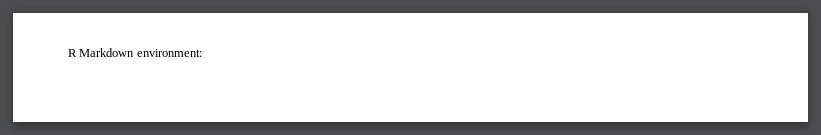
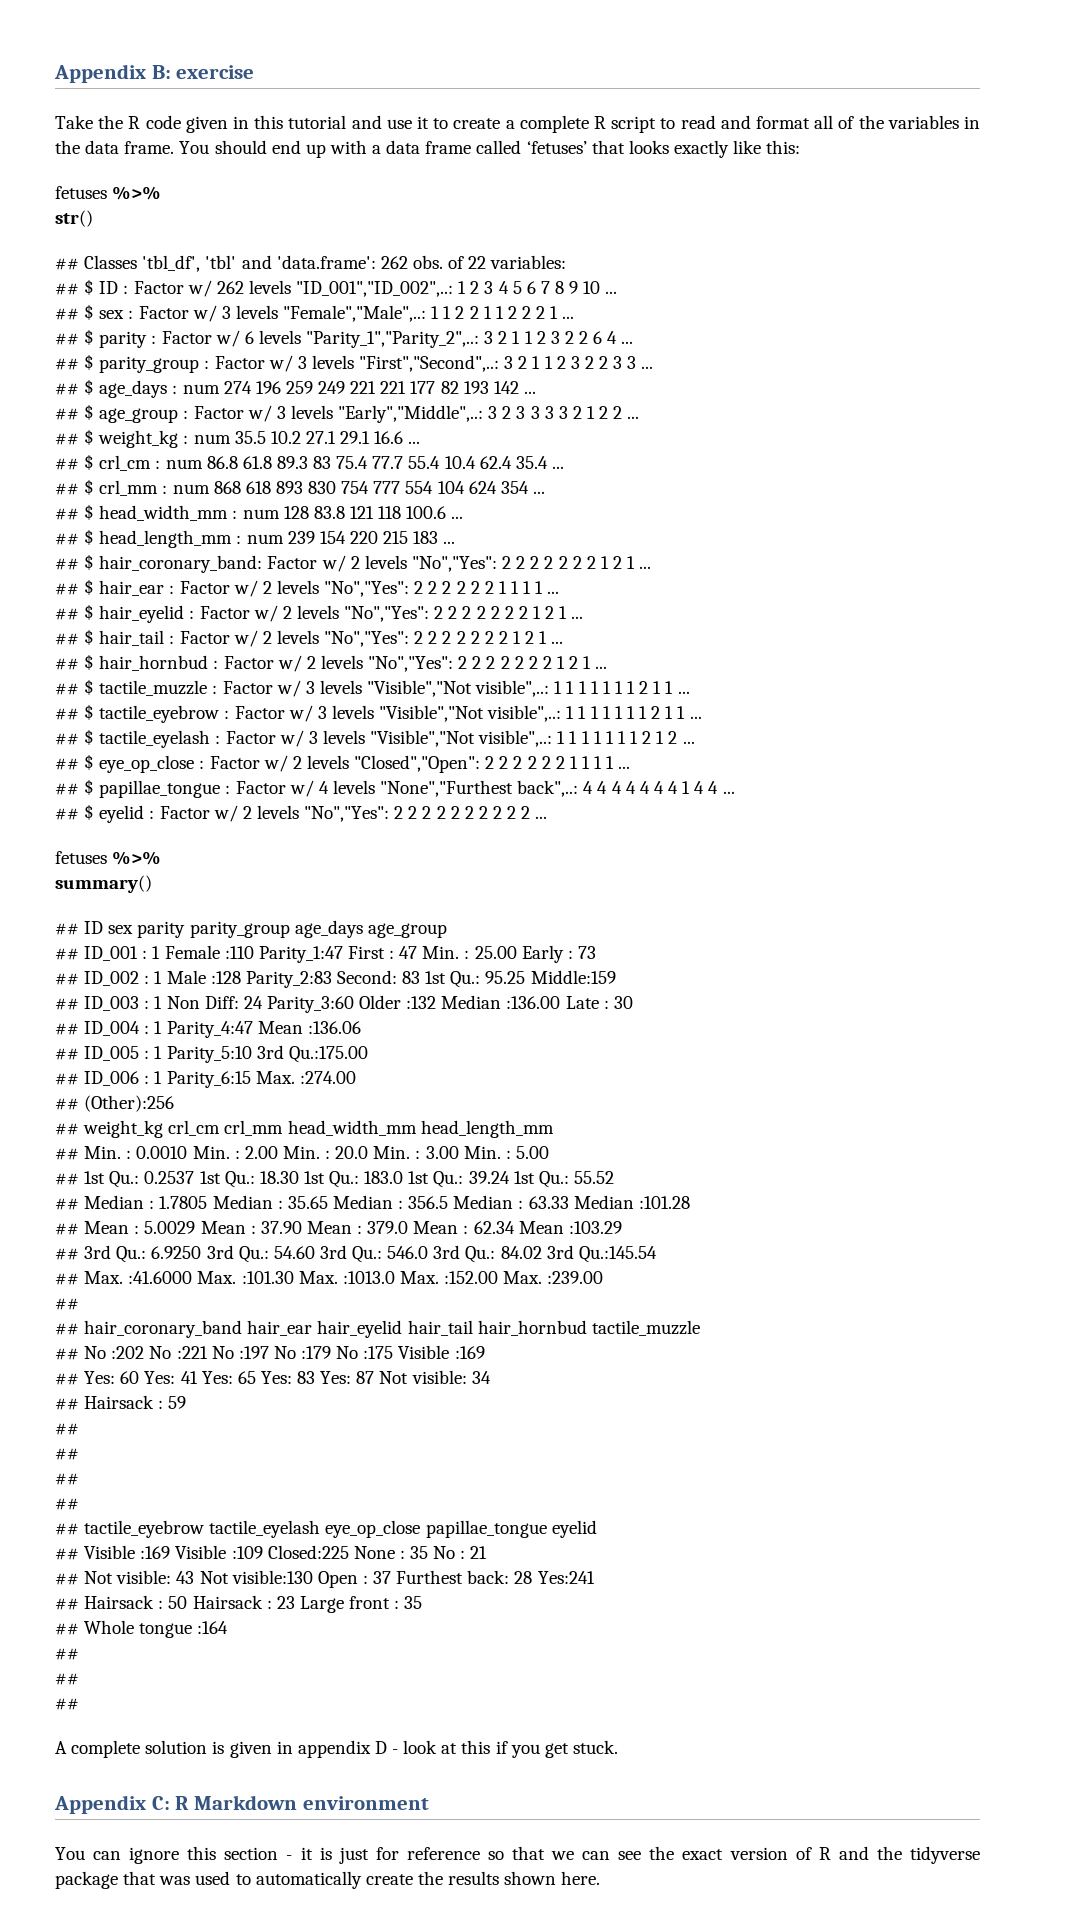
[68,48,202,57] R Markdown environment: -> [54,64,255,83] [55,115,981,133] [55,140,801,158] [55,186,162,200] [55,210,93,227] [55,255,567,272] [55,279,618,297] [55,304,575,322] [55,329,634,348] [55,354,654,373] [55,379,536,398] [55,404,640,423] [55,429,421,448] [55,454,564,471] [55,479,545,496] [55,504,464,521] [55,529,456,548] [55,554,652,573] [55,579,560,597] [55,604,584,623] [55,629,564,647] [55,654,608,672] [55,679,690,697] [55,704,702,723] [55,729,695,748] [55,754,631,773] [55,779,735,798] [55,804,548,823] [55,851,162,865] [55,875,152,893] [55,920,447,938] [55,945,596,963] [55,970,616,988] [55,995,633,1013] [55,1021,361,1038] [55,1045,368,1063] [55,1071,356,1088] [55,1095,175,1112] [55,1120,554,1138] [55,1146,549,1160] [55,1171,614,1188] [55,1195,690,1210] [55,1221,622,1235] [55,1245,657,1263] [55,1271,604,1285] [55,1298,79,1310] [55,1320,700,1338] [55,1345,485,1360] [55,1370,491,1385] [55,1395,187,1410] [55,1423,79,1435] [55,1448,79,1460] [55,1473,79,1485] [55,1498,79,1510] [55,1520,597,1538] [55,1545,488,1560] [55,1570,595,1588] [55,1595,423,1613] [55,1620,229,1638] [55,1648,79,1660] [55,1673,79,1685] [55,1698,79,1710] [55,1740,618,1758] [54,1795,429,1814] [55,1846,980,1864] [55,1871,601,1889] Appendix B: exercise // Take the R code given in this tutorial and use it to create a complete R script to read and format all of the variables in the data frame. You should end up with a data frame called ‘fetuses’ that looks exactly like this: // fetuses %>% // str() // ## Classes 'tbl_df', 'tbl' and 'data.frame': 262 obs. of 22 variables: // ## $ ID : Factor w/ 262 levels "ID_001","ID_002",..: 1 2 3 4 5 6 7 8 9 10 ... // ## $ sex : Factor w/ 3 levels "Female","Male",..: 1 1 2 2 1 1 2 2 2 1 ... // ## $ parity : Factor w/ 6 levels "Parity_1","Parity_2",..: 3 2 1 1 2 3 2 2 6 4 ... // ## $ parity_group : Factor w/ 3 levels "First","Second",..: 3 2 1 1 2 3 2 2 3 3 ... // ## $ age_days : num 274 196 259 249 221 221 177 82 193 142 ... // ## $ age_group : Factor w/ 3 levels "Early","Middle",..: 3 2 3 3 3 3 2 1 2 2 ... // ## $ weight_kg : num 35.5 10.2 27.1 29.1 16.6 ... // ## $ crl_cm : num 86.8 61.8 89.3 83 75.4 77.7 55.4 10.4 62.4 35.4 ... // ## $ crl_mm : num 868 618 893 830 754 777 554 104 624 354 ... // ## $ head_width_mm : num 128 83.8 121 118 100.6 ... // ## $ head_length_mm : num 239 154 220 215 183 ... // ## $ hair_coronary_band: Factor w/ 2 levels "No","Yes": 2 2 2 2 2 2 2 1 2 1 ... // ## $ hair_ear : Factor w/ 2 levels "No","Yes": 2 2 2 2 2 2 1 1 1 1 ... // ## $ hair_eyelid : Factor w/ 2 levels "No","Yes": 2 2 2 2 2 2 2 1 2 1 ... // ## $ hair_tail : Factor w/ 2 levels "No","Yes": 2 2 2 2 2 2 2 1 2 1 ... // ## $ hair_hornbud : Factor w/ 2 levels "No","Yes": 2 2 2 2 2 2 2 1 2 1 ... // ## $ tactile_muzzle : Factor w/ 3 levels "Visible","Not visible",..: 1 1 1 1 1 1 1 2 1 1 ... // ## $ tactile_eyebrow : Factor w/ 3 levels "Visible","Not visible",..: 1 1 1 1 1 1 1 2 1 1 ... // ## $ tactile_eyelash : Factor w/ 3 levels "Visible","Not visible",..: 1 1 1 1 1 1 1 2 1 2 ... // ## $ eye_op_close : Factor w/ 2 levels "Closed","Open": 2 2 2 2 2 2 1 1 1 1 ... // ## $ papillae_tongue : Factor w/ 4 levels "None","Furthest back",..: 4 4 4 4 4 4 4 1 4 4 ... // ## $ eyelid : Factor w/ 2 levels "No","Yes": 2 2 2 2 2 2 2 2 2 2 ... // fetuses %>% // summary() // ## ID sex parity parity_group age_days age_group // ## ID_001 : 1 Female :110 Parity_1:47 First : 47 Min. : 25.00 Early : 73 // ## ID_002 : 1 Male :128 Parity_2:83 Second: 83 1st Qu.: 95.25 Middle:159 // ## ID_003 : 1 Non Diff: 24 Parity_3:60 Older :132 Median :136.00 Late : 30 // ## ID_004 : 1 Parity_4:47 Mean :136.06 // ## ID_005 : 1 Parity_5:10 3rd Qu.:175.00 // ## ID_006 : 1 Parity_6:15 Max. :274.00 // ## (Other):256 // ## weight_kg crl_cm crl_mm head_width_mm head_length_mm // ## Min. : 0.0010 Min. : 2.00 Min. : 20.0 Min. : 3.00 Min. : 5.00 // ## 1st Qu.: 0.2537 1st Qu.: 18.30 1st Qu.: 183.0 1st Qu.: 39.24 1st Qu.: 55.52 // ## Median : 1.7805 Median : 35.65 Median : 356.5 Median : 63.33 Median :101.28 // ## Mean : 5.0029 Mean : 37.90 Mean : 379.0 Mean : 62.34 Mean :103.29 // ## 3rd Qu.: 6.9250 3rd Qu.: 54.60 3rd Qu.: 546.0 3rd Qu.: 84.02 3rd Qu.:145.54 // ## Max. :41.6000 Max. :101.30 Max. :1013.0 Max. :152.00 Max. :239.00 // ## // ## hair_coronary_band hair_ear hair_eyelid hair_tail hair_hornbud tactile_muzzle // ## No :202 No :221 No :197 No :179 No :175 Visible :169 // ## Yes: 60 Yes: 41 Yes: 65 Yes: 83 Yes: 87 Not visible: 34 // ## Hairsack : 59 // ## // ## // ## // ## // ## tactile_eyebrow tactile_eyelash eye_op_close papillae_tongue eyelid // ## Visible :169 Visible :109 Closed:225 None : 35 No : 21 // ## Not visible: 43 Not visible:130 Open : 37 Furthest back: 28 Yes:241 // ## Hairsack : 50 Hairsack : 23 Large front : 35 // ## Whole tongue :164 // ## // ## // ## // A complete solution is given in appendix D - look at this if you get stuck. // Appendix C: R Markdown environment // You can ignore this section - it is just for reference so that we can see the exact version of R and the tidyverse package that was used to automatically create the results shown here.

